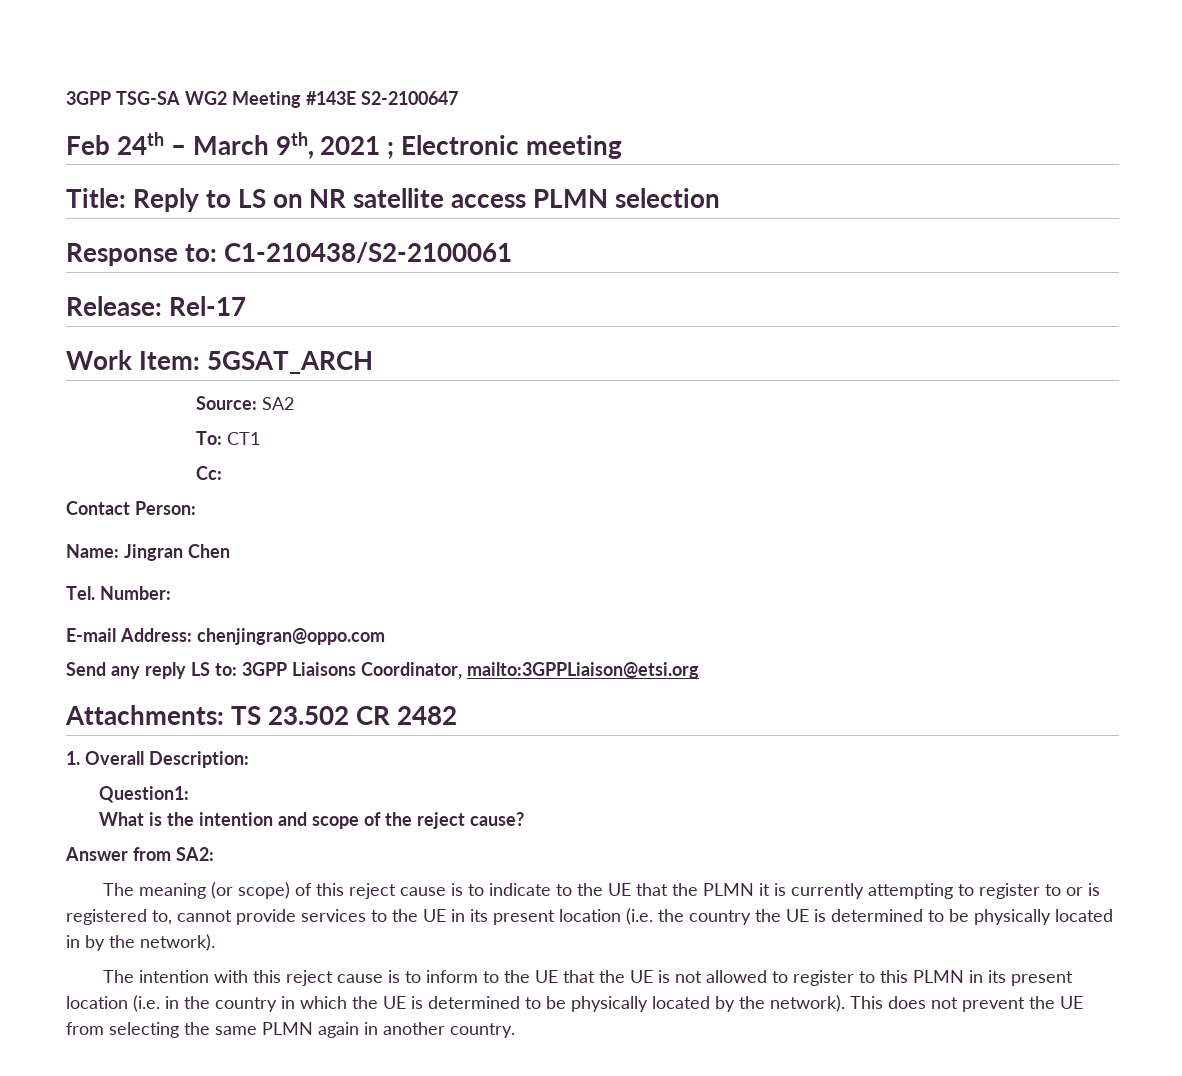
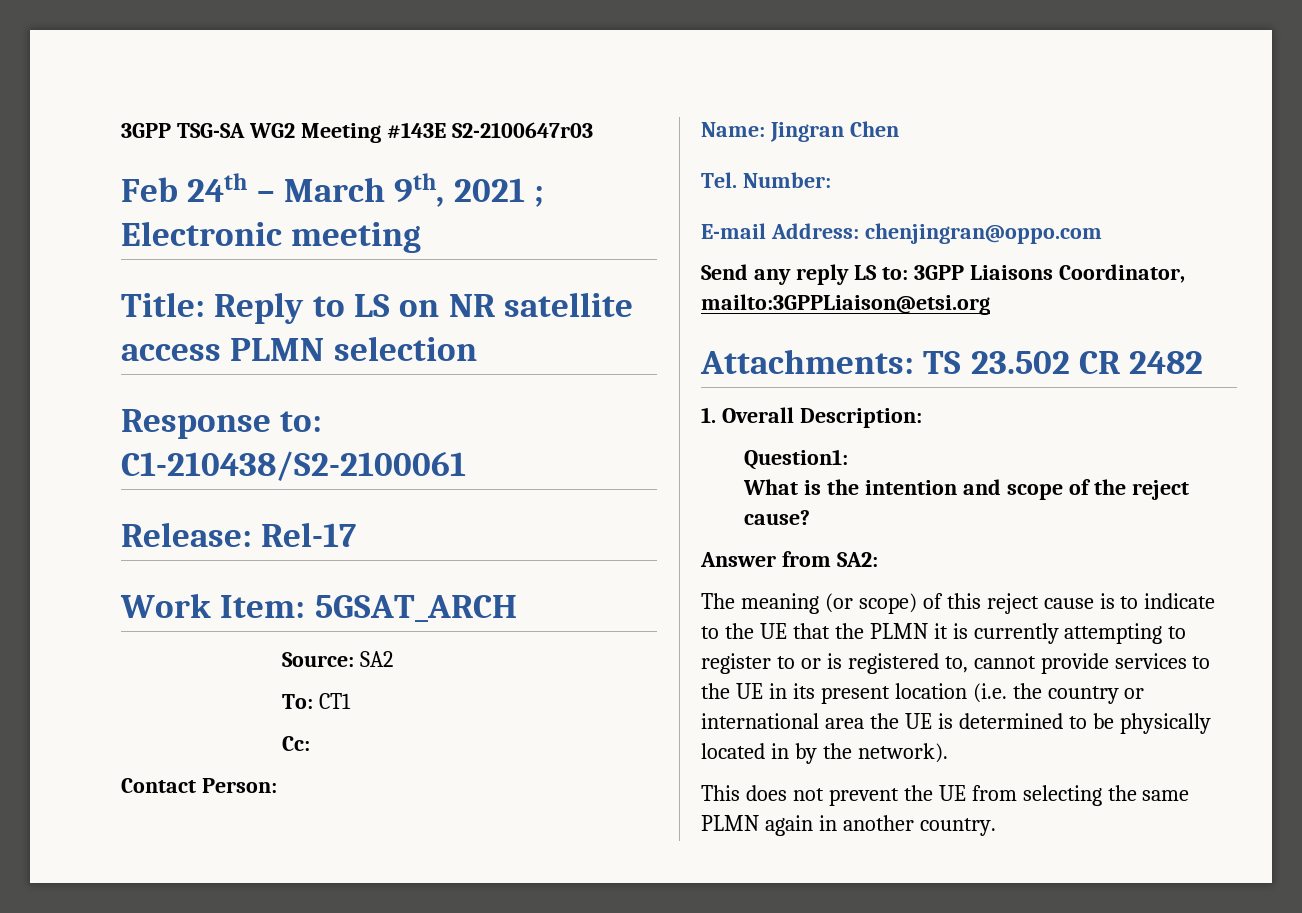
[361,91,458,105] S2-2100647 -> [451,122,593,138] S2-2100647r03
(751, 917) none -> [1124,688,1145,699] [701,713,864,729] or international area
[103,970,1074,986] [66,995,845,1012] The intention with this reject cause is to inform to the UE that the UE is not allowed to register to this PLMN in its present location (i.e. in the country in which the UE is determined to be physically located by the network). -> (948, 753) none

